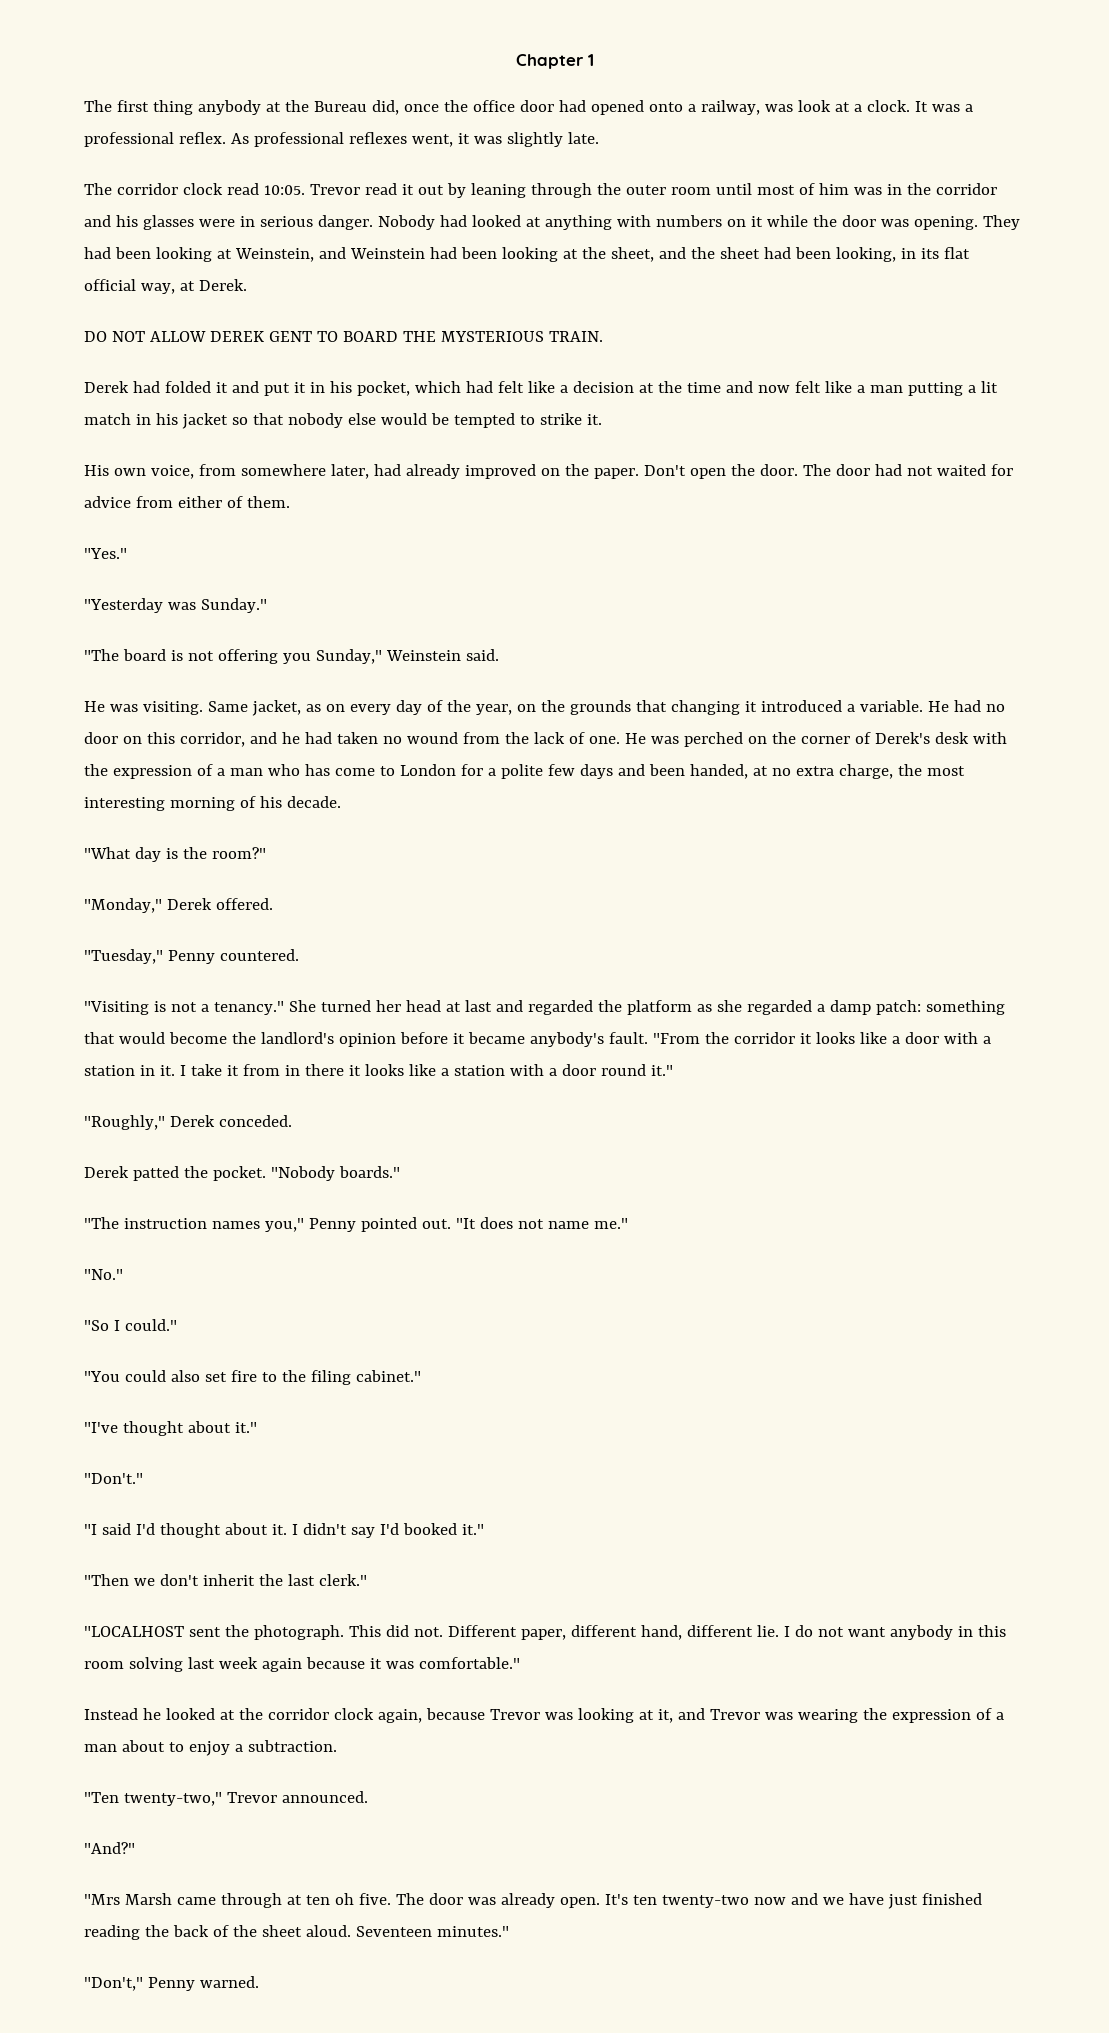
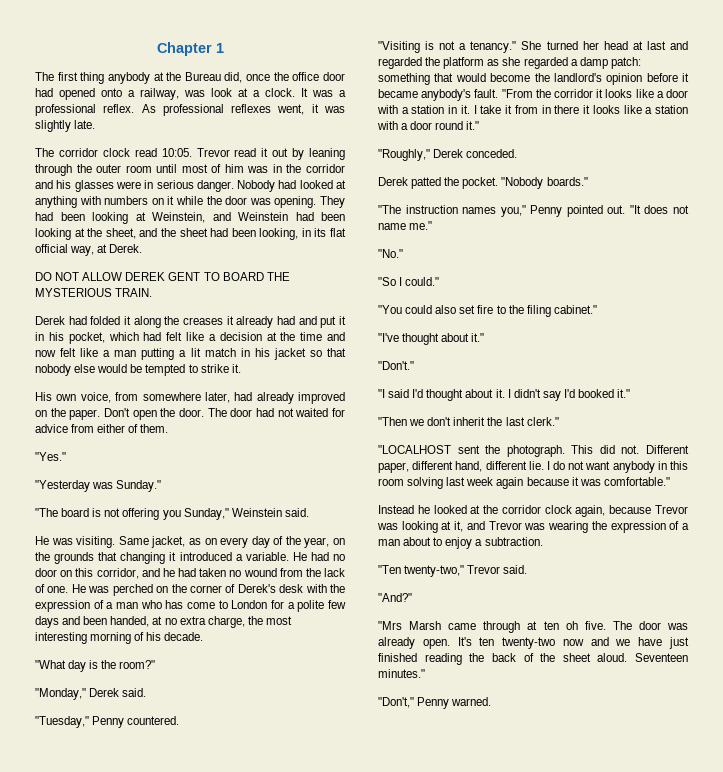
(228, 387) none -> [133,316,295,328] along the creases it already had
[215,898,273,910] offered. -> [122,688,147,697] said.
[281,1791,368,1803] announced. -> [503,565,528,574] said.

